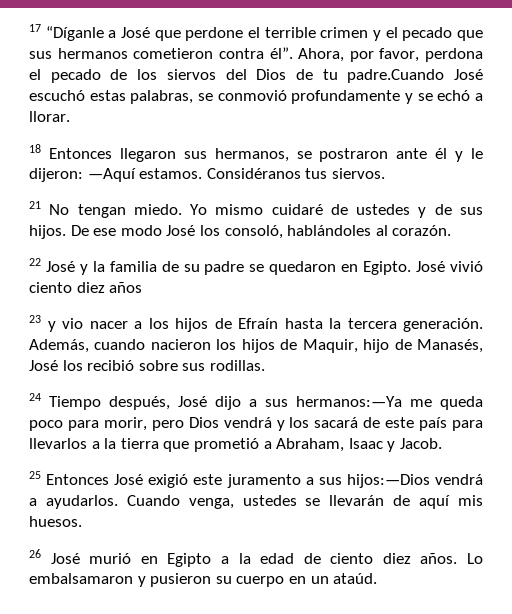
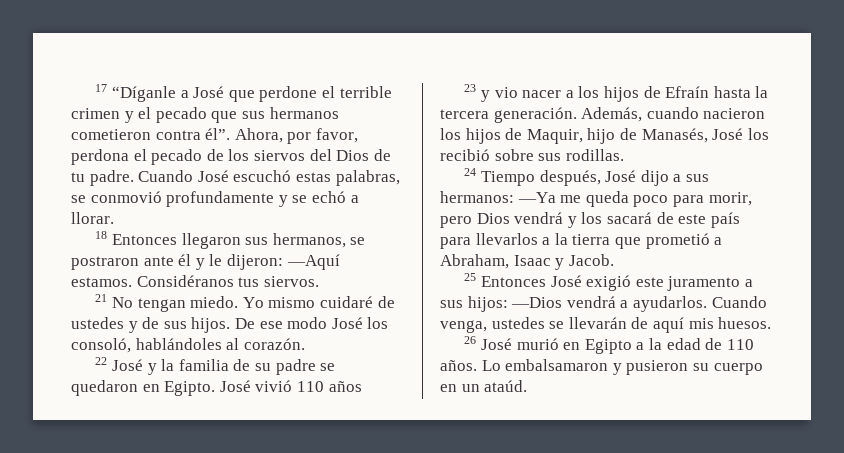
[347,69,445,83] padre.Cuando -> [89,170,194,186] padre. Cuando
[29,282,105,293] ciento diez -> [296,381,324,392] 110
[296,396,402,407] hermanos:—Ya -> [440,191,556,203] hermanos: —Ya
[346,474,430,488] hijos:—Dios -> [467,296,563,312] hijos: —Dios
[330,553,411,564] ciento diez -> [726,339,754,350] 110

